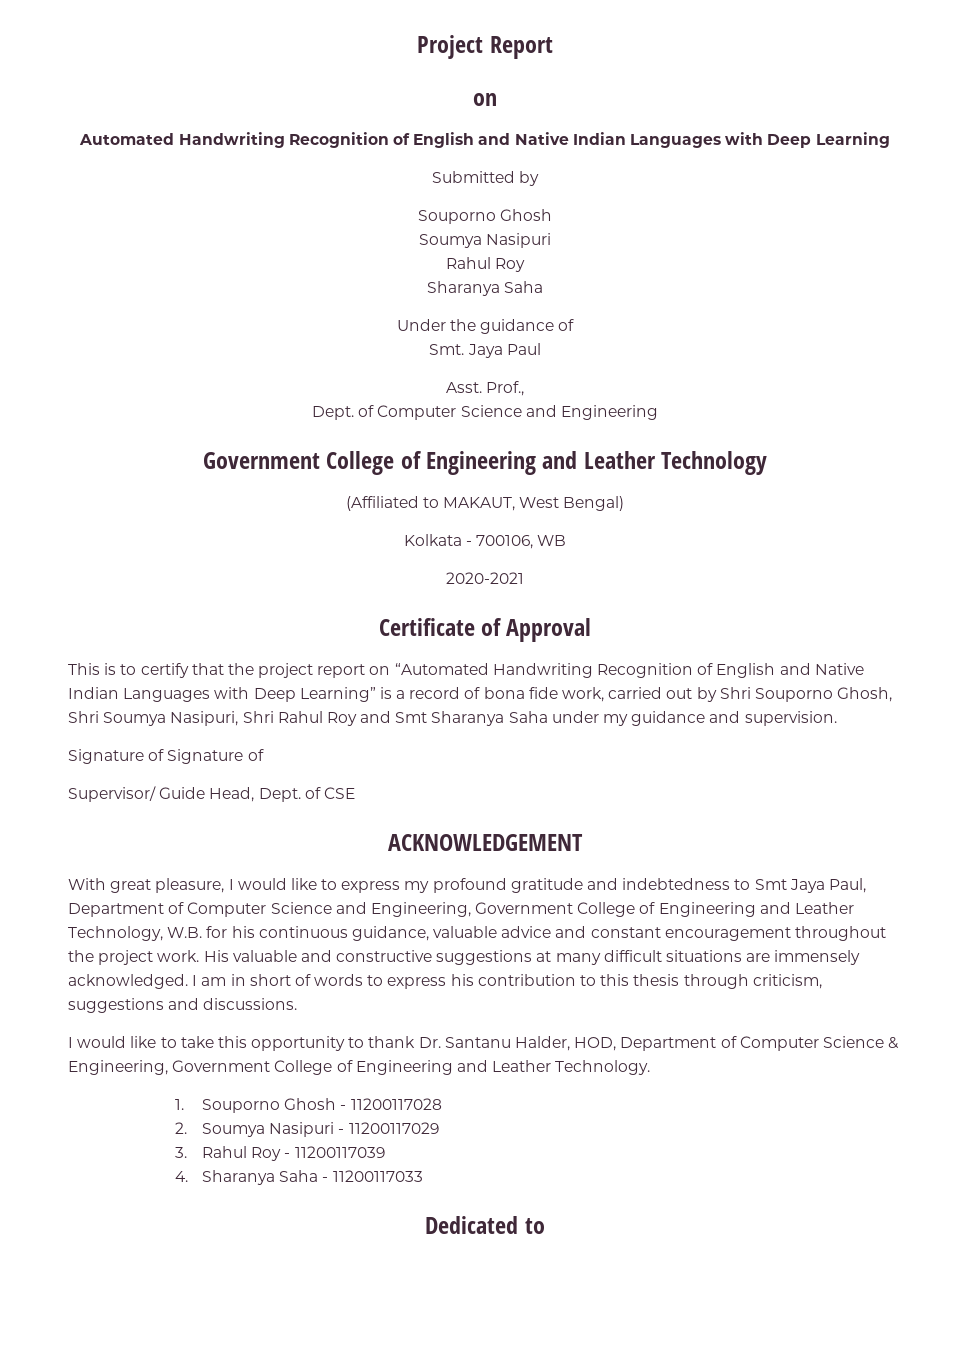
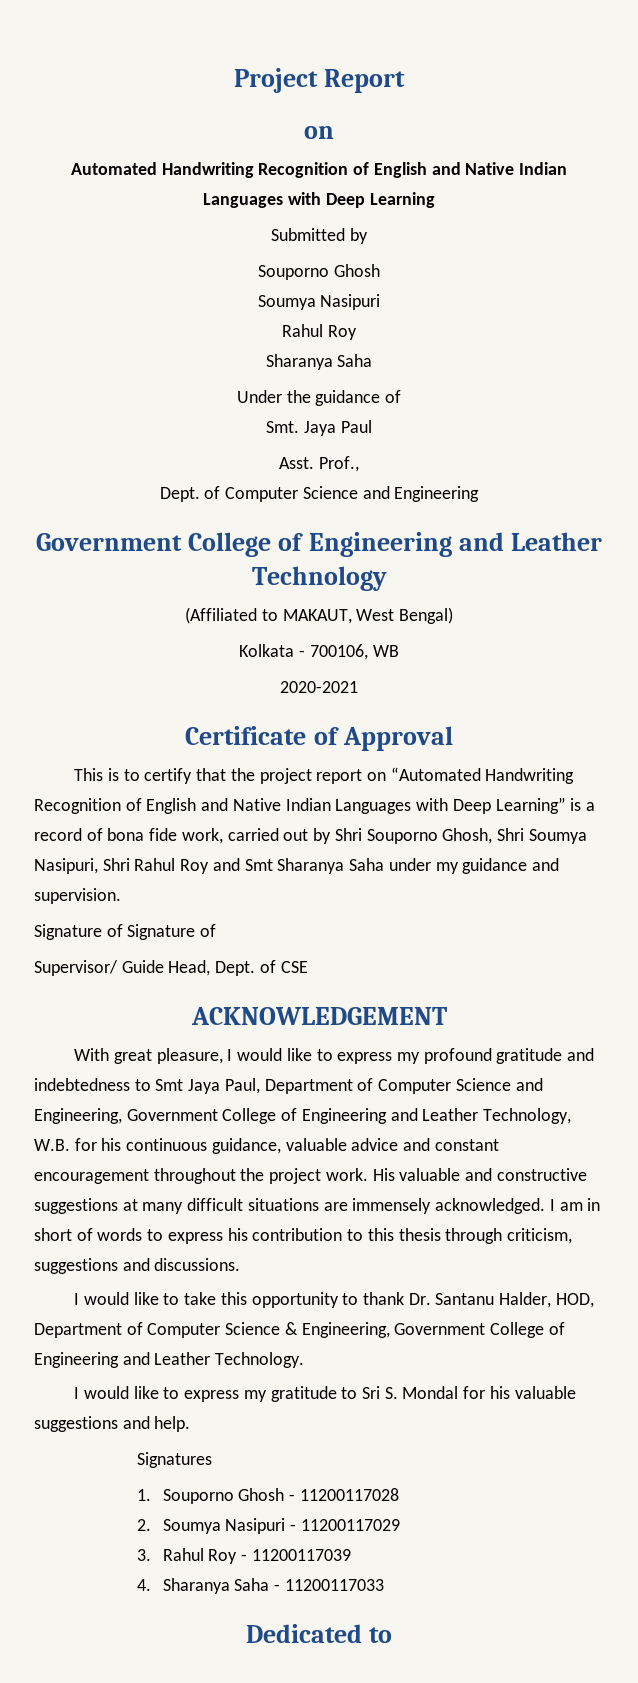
(651, 1067) none -> [74,1386,576,1402] [34,1416,191,1432] [136,1452,212,1468] // I would like to express my gratitude to Sri S. Mondal for his valuable suggestions and help. // Signatures

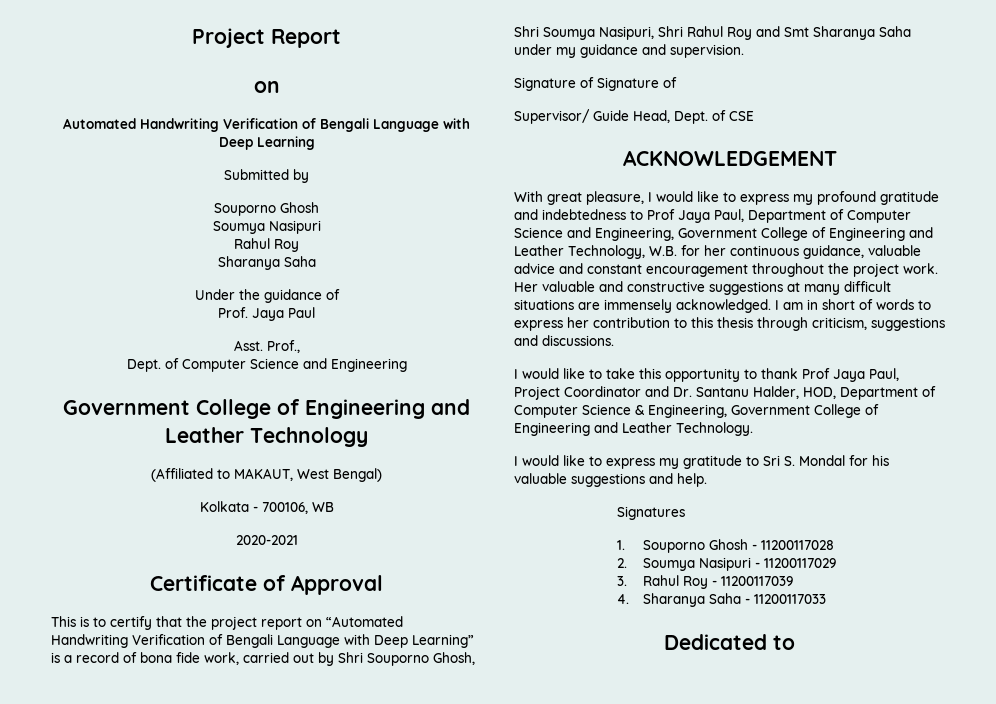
[258,162,568,178] [203,193,284,208] Recognition of English and Native Indian Languages -> [223,118,439,132] Verification of Bengali Language
[266,421,300,433] Smt. -> [218,307,248,318] Prof.
[34,798,412,814] Recognition of English and Native Indian Languages -> [132,634,340,648] Verification of Bengali Language
[155,1079,184,1091] Smt -> [647,209,675,220] Prof
[101,1138,122,1151] his -> [704,245,726,256] her
[372,1168,395,1181] His -> [514,282,538,292] Her
[227,1228,248,1241] his -> [567,317,589,328] her
(404, 1298) none -> [802,368,899,382] [514,386,669,400] Prof Jaya Paul, Project Coordinator and

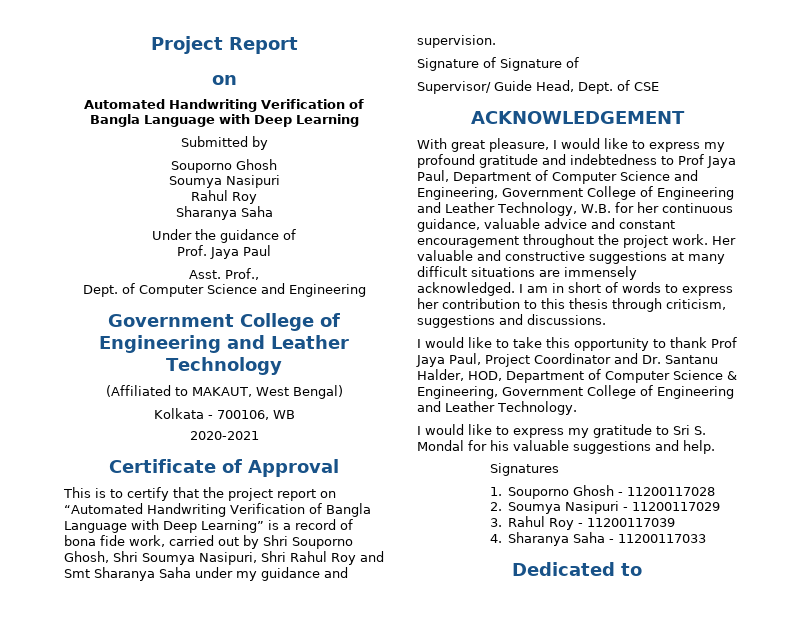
[320,118,369,132] Bengali -> [89,114,140,127] Bangla
[226,634,273,648] Bengali -> [325,503,371,517] Bangla

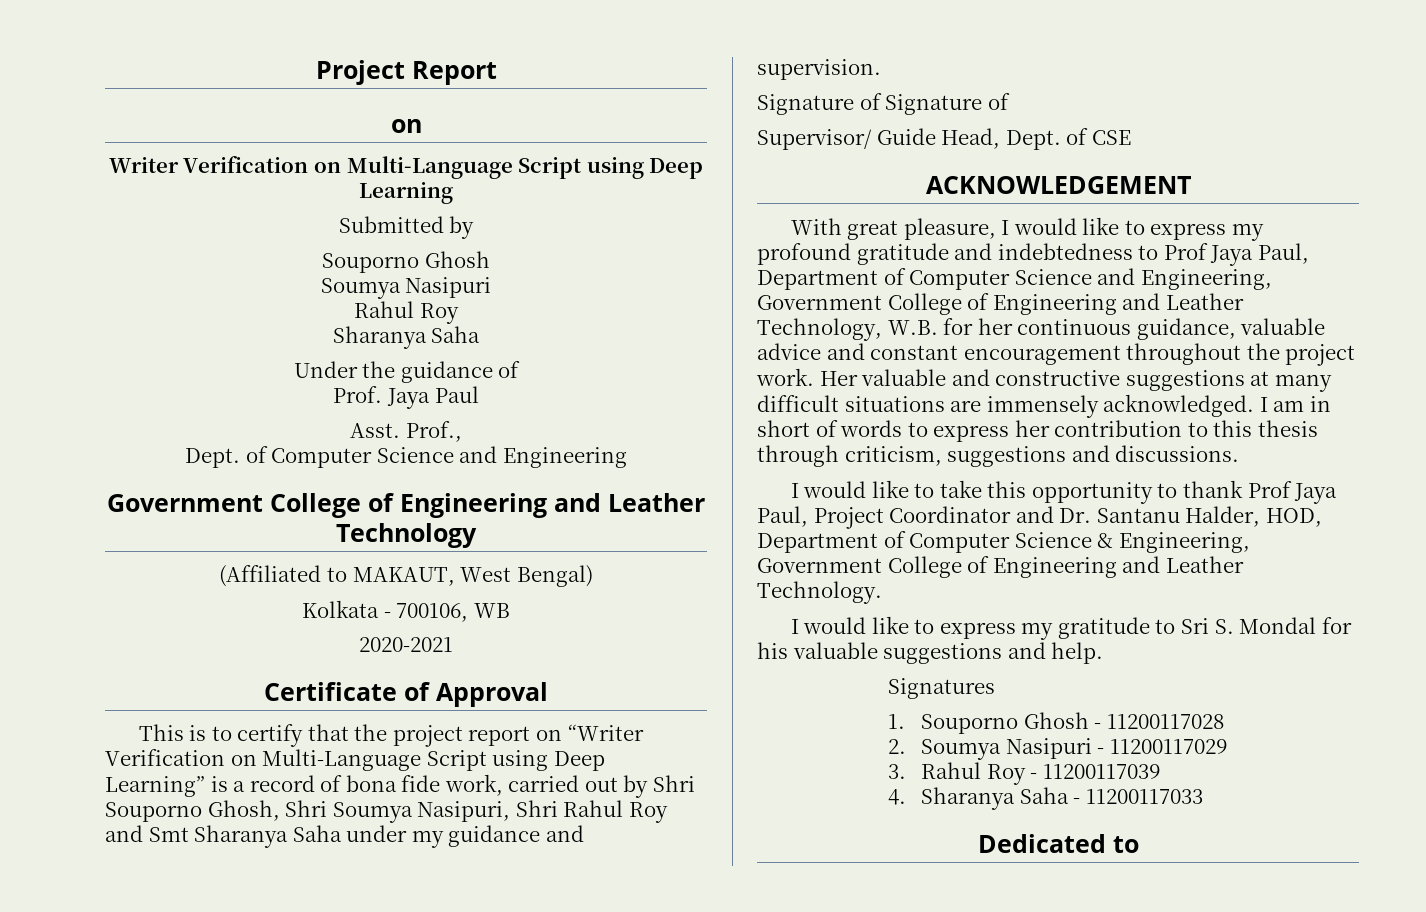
[84,99,364,112] [89,114,250,127] Automated Handwriting Verification of Bangla Language with -> [108,156,644,179] Writer Verification on Multi-Language Script using
[64,503,371,517] [64,519,159,533] “Automated Handwriting Verification of Bangla Language with -> [567,724,644,741] [105,749,549,771] “Writer Verification on Multi-Language Script using

